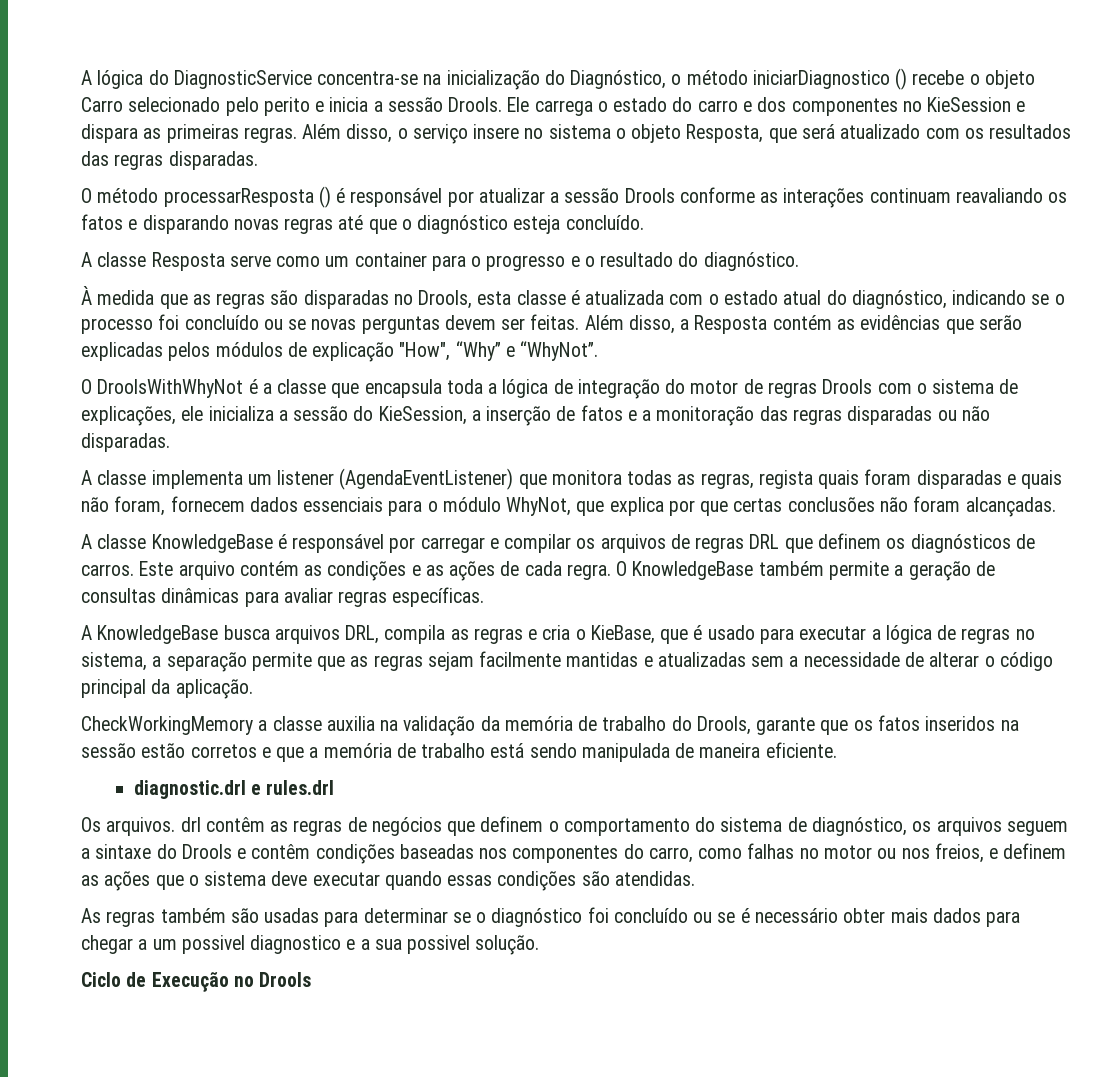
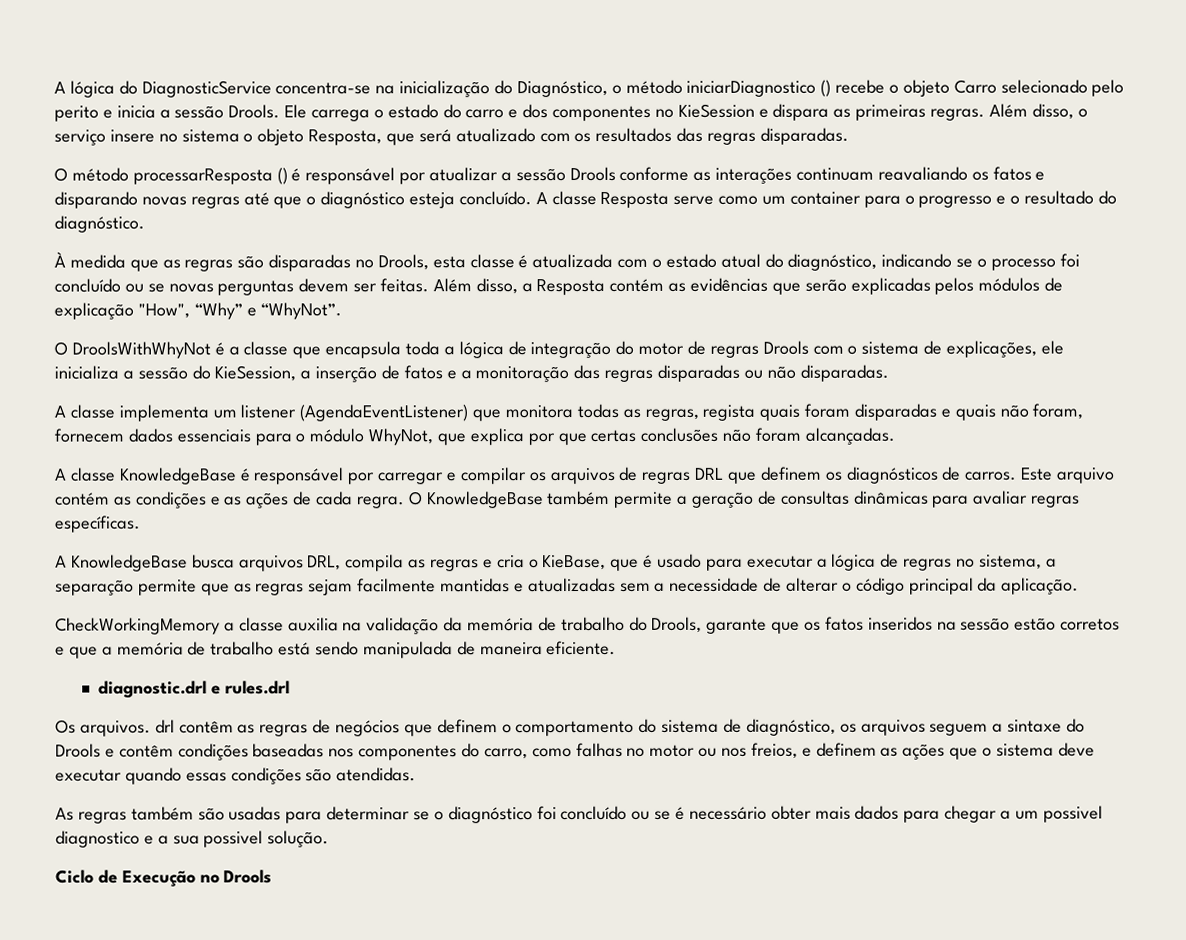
(644, 222) // -> (532, 198) none

